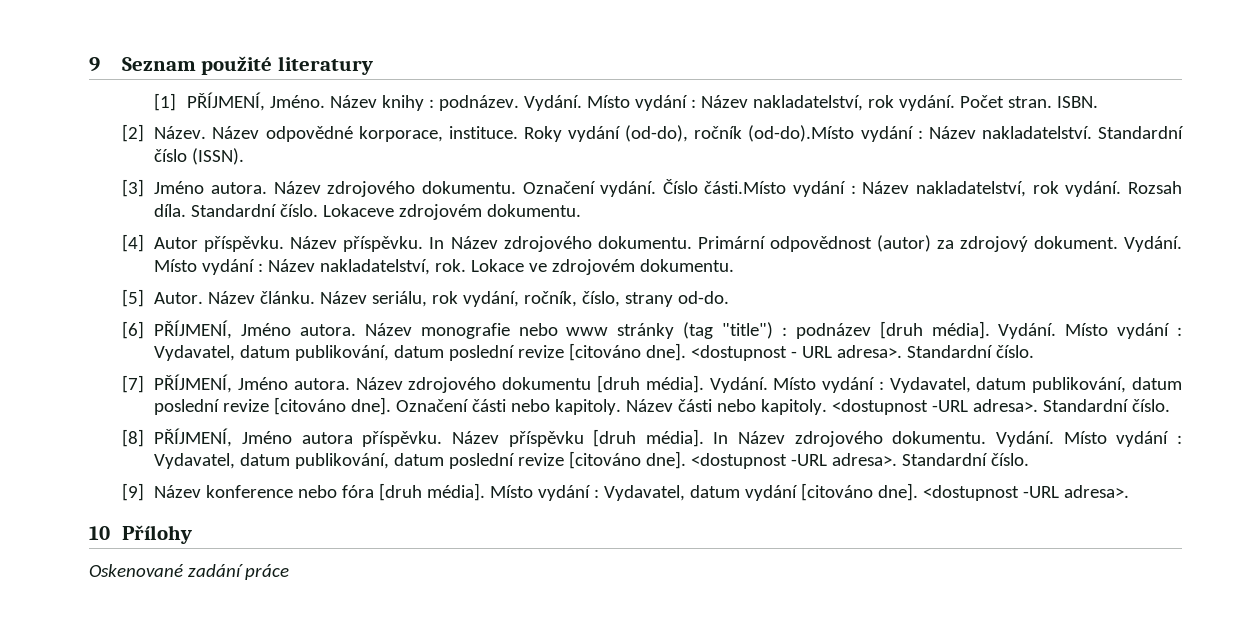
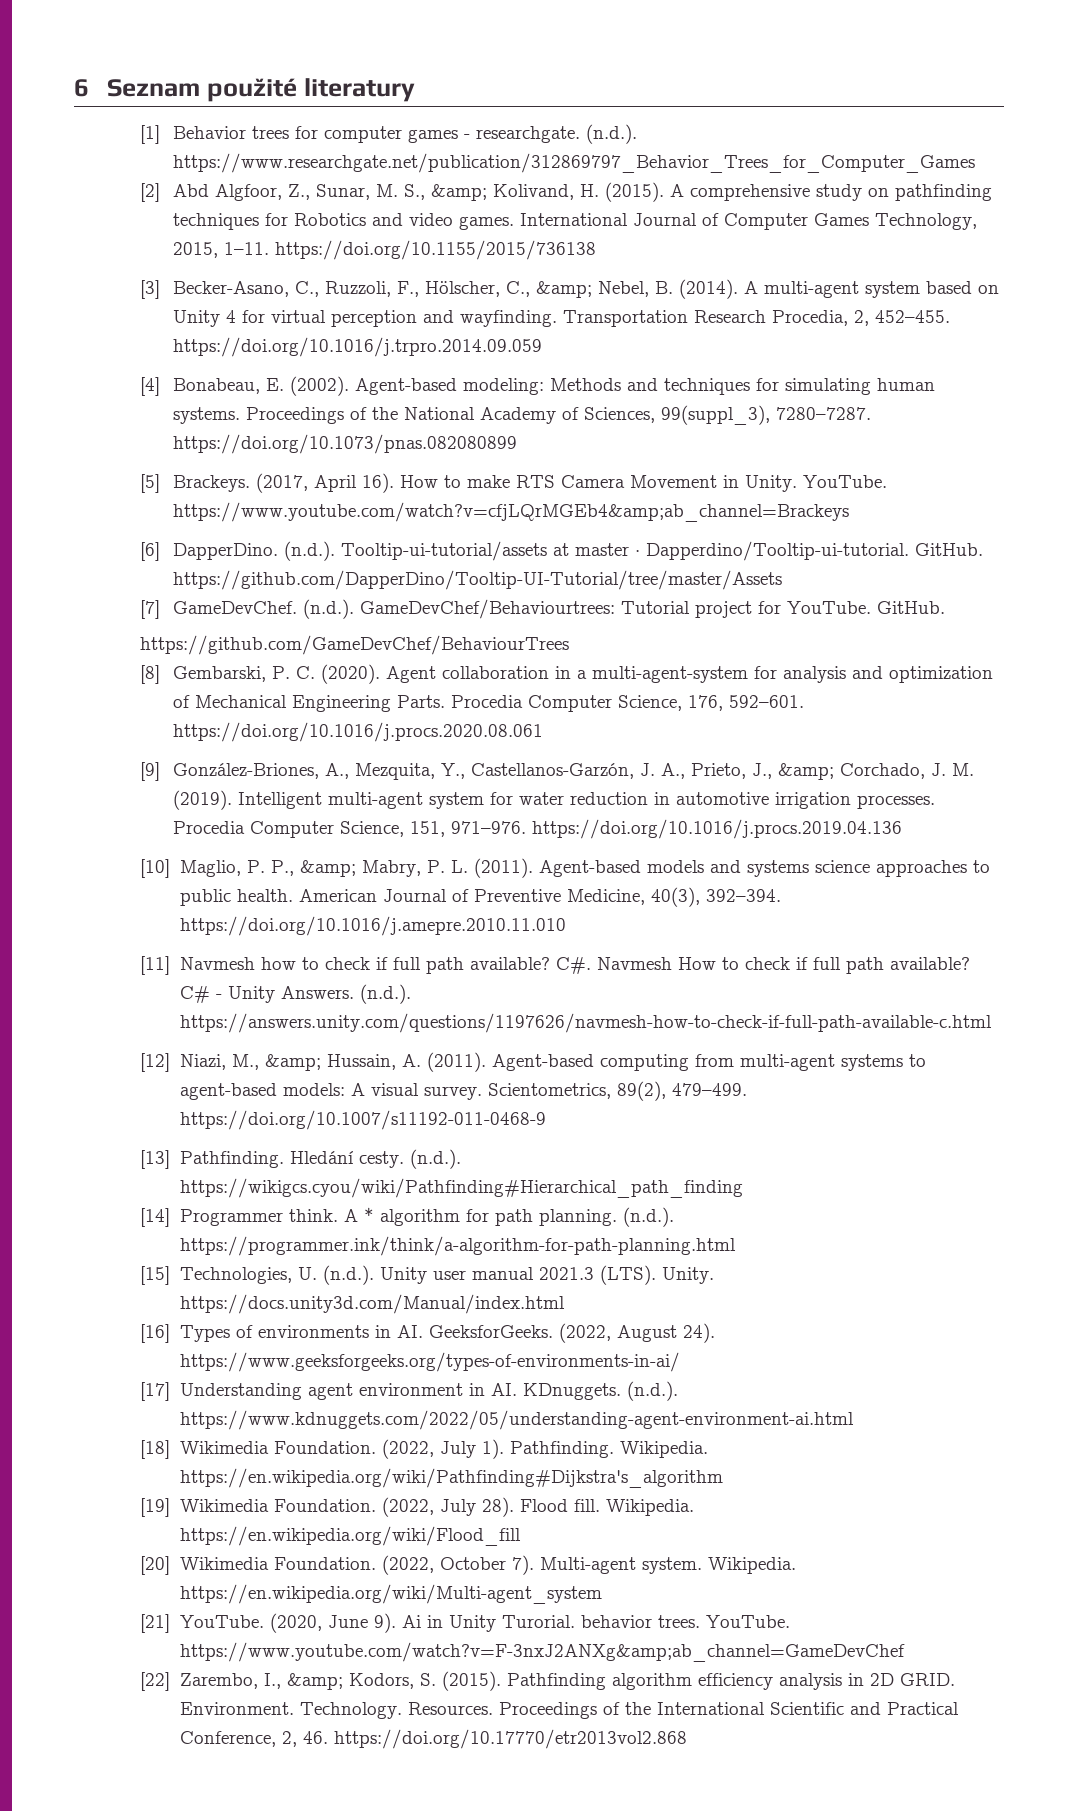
[89,57,100,72] 9 -> [74,79,89,97] 6
[186,92,1098,111] [121,124,1184,142] [154,148,245,165] [121,179,1182,197] [154,204,582,220] [121,234,1183,252] [154,259,735,275] [121,289,730,307] [121,320,1183,339] [154,343,1035,361] [121,374,1183,393] [154,397,1171,415] [121,428,1183,447] [154,451,1030,469] [121,483,1130,501] [89,525,192,544] [89,564,289,580] PŘÍJMENÍ, Jméno. Název knihy : podnázev. Vydání. Místo vydání : Název nakladatelství, rok vydání. Počet stran. ISBN. // [2] Název. Název odpovědné korporace, instituce. Roky vydání (od-do), ročník (od-do).Místo vydání : Název nakladatelství. Standardní číslo (ISSN). // [3] Jméno autora. Název zdrojového dokumentu. Označení vydání. Číslo části.Místo vydání : Název nakladatelství, rok vydání. Rozsah díla. Standardní číslo. Lokaceve zdrojovém dokumentu. // [4] Autor příspěvku. Název příspěvku. In Název zdrojového dokumentu. Primární odpovědnost (autor) za zdrojový dokument. Vydání. Místo vydání : Název nakladatelství, rok. Lokace ve zdrojovém dokumentu. // [5] Autor. Název článku. Název seriálu, rok vydání, ročník, číslo, strany od-do. // [6] PŘÍJMENÍ, Jméno autora. Název monografie nebo www stránky (tag "title") : podnázev [druh média]. Vydání. Místo vydání : Vydavatel, datum publikování, datum poslední revize [citováno dne]. <dostupnost - URL adresa>. Standardní číslo. // [7] PŘÍJMENÍ, Jméno autora. Název zdrojového dokumentu [druh média]. Vydání. Místo vydání : Vydavatel, datum publikování, datum poslední revize [citováno dne]. Označení části nebo kapitoly. Název části nebo kapitoly. <dostupnost -URL adresa>. Standardní číslo. // [8] PŘÍJMENÍ, Jméno autora příspěvku. Název příspěvku [druh média]. In Název zdrojového dokumentu. Vydání. Místo vydání : Vydavatel, datum publikování, datum poslední revize [citováno dne]. <dostupnost -URL adresa>. Standardní číslo. // [9] Název konference nebo fóra [druh média]. Místo vydání : Vydavatel, datum vydání [citováno dne]. <dostupnost -URL adresa>. // 10 Přílohy // Oskenované zadání práce -> [173,124,638,144] [173,153,976,173] [140,182,993,202] [173,213,978,230] [173,240,597,260] [140,279,1000,299] [173,310,951,327] [173,337,543,357] [140,376,936,396] [173,405,872,425] [173,434,518,454] [140,473,888,493] [173,502,850,522] [140,541,984,561] [173,570,783,590] [140,599,946,619] [140,635,570,655] [140,664,994,684] [173,695,805,712] [173,722,544,742] [140,762,975,781] [173,790,936,810] [173,819,903,839] [140,858,990,878] [179,887,781,907] [179,916,566,936] [140,956,970,975] [179,984,411,1004] [179,1013,992,1033] [140,1052,926,1072] [179,1081,747,1101] [179,1110,546,1130] [140,1149,461,1169] [179,1178,743,1198] [140,1207,674,1227] [179,1236,736,1256] [140,1265,714,1285] [179,1294,565,1314] [140,1323,715,1343] [179,1352,680,1372] [140,1381,678,1401] [179,1410,854,1430] [140,1439,708,1459] [179,1468,723,1488] [140,1497,694,1517] [179,1526,521,1546] [140,1555,796,1575] [179,1584,602,1604] [140,1613,790,1633] [179,1642,905,1662] [140,1671,955,1691] [179,1702,959,1719] [179,1729,687,1749] Behavior trees for computer games - researchgate. (n.d.). https://www.researchgate.net/publication/312869797_Behavior_Trees_for_Computer_Games // [2] Abd Algfoor, Z., Sunar, M. S., &amp; Kolivand, H. (2015). A comprehensive study on pathfinding techniques for Robotics and video games. International Journal of Computer Games Technology, 2015, 1–11. https://doi.org/10.1155/2015/736138 // [3] Becker-Asano, C., Ruzzoli, F., Hölscher, C., &amp; Nebel, B. (2014). A multi-agent system based on Unity 4 for virtual perception and wayfinding. Transportation Research Procedia, 2, 452–455. https://doi.org/10.1016/j.trpro.2014.09.059 // [4] Bonabeau, E. (2002). Agent-based modeling: Methods and techniques for simulating human systems. Proceedings of the National Academy of Sciences, 99(suppl_3), 7280–7287. https://doi.org/10.1073/pnas.082080899 // [5] Brackeys. (2017, April 16). How to make RTS Camera Movement in Unity. YouTube. https://www.youtube.com/watch?v=cfjLQrMGEb4&amp;ab_channel=Brackeys // [6] DapperDino. (n.d.). Tooltip-ui-tutorial/assets at master · Dapperdino/Tooltip-ui-tutorial. GitHub. https://github.com/DapperDino/Tooltip-UI-Tutorial/tree/master/Assets // [7] GameDevChef. (n.d.). GameDevChef/Behaviourtrees: Tutorial project for YouTube. GitHub. // https://github.com/GameDevChef/BehaviourTrees // [8] Gembarski, P. C. (2020). Agent collaboration in a multi-agent-system for analysis and optimization of Mechanical Engineering Parts. Procedia Computer Science, 176, 592–601. https://doi.org/10.1016/j.procs.2020.08.061 // [9] González-Briones, A., Mezquita, Y., Castellanos-Garzón, J. A., Prieto, J., &amp; Corchado, J. M. (2019). Intelligent multi-agent system for water reduction in automotive irrigation processes. Procedia Computer Science, 151, 971–976. https://doi.org/10.1016/j.procs.2019.04.136 // [10] Maglio, P. P., &amp; Mabry, P. L. (2011). Agent-based models and systems science approaches to public health. American Journal of Preventive Medicine, 40(3), 392–394. https://doi.org/10.1016/j.amepre.2010.11.010 // [11] Navmesh how to check if full path available? C#. Navmesh How to check if full path available? C# - Unity Answers. (n.d.). https://answers.unity.com/questions/1197626/navmesh-how-to-check-if-full-path-available-c.html // [12] Niazi, M., &amp; Hussain, A. (2011). Agent-based computing from multi-agent systems to agent-based models: A visual survey. Scientometrics, 89(2), 479–499. https://doi.org/10.1007/s11192-011-0468-9 // [13] Pathfinding. Hledání cesty. (n.d.). https://wikigcs.cyou/wiki/Pathfinding#Hierarchical_path_finding // [14] Programmer think. A * algorithm for path planning. (n.d.). https://programmer.ink/think/a-algorithm-for-path-planning.html // [15] Technologies, U. (n.d.). Unity user manual 2021.3 (LTS). Unity. https://docs.unity3d.com/Manual/index.html // [16] Types of environments in AI. GeeksforGeeks. (2022, August 24). https://www.geeksforgeeks.org/types-of-environments-in-ai/ // [17] Understanding agent environment in AI. KDnuggets. (n.d.). https://www.kdnuggets.com/2022/05/understanding-agent-environment-ai.html // [18] Wikimedia Foundation. (2022, July 1). Pathfinding. Wikipedia. https://en.wikipedia.org/wiki/Pathfinding#Dijkstra's_algorithm // [19] Wikimedia Foundation. (2022, July 28). Flood fill. Wikipedia. https://en.wikipedia.org/wiki/Flood_fill // [20] Wikimedia Foundation. (2022, October 7). Multi-agent system. Wikipedia. https://en.wikipedia.org/wiki/Multi-agent_system // [21] YouTube. (2020, June 9). Ai in Unity Turorial. behavior trees. YouTube. https://www.youtube.com/watch?v=F-3nxJ2ANXg&amp;ab_channel=GameDevChef // [22] Zarembo, I., &amp; Kodors, S. (2015). Pathfinding algorithm efficiency analysis in 2D GRID. Environment. Technology. Resources. Proceedings of the International Scientific and Practical Conference, 2, 46. https://doi.org/10.17770/etr2013vol2.868

